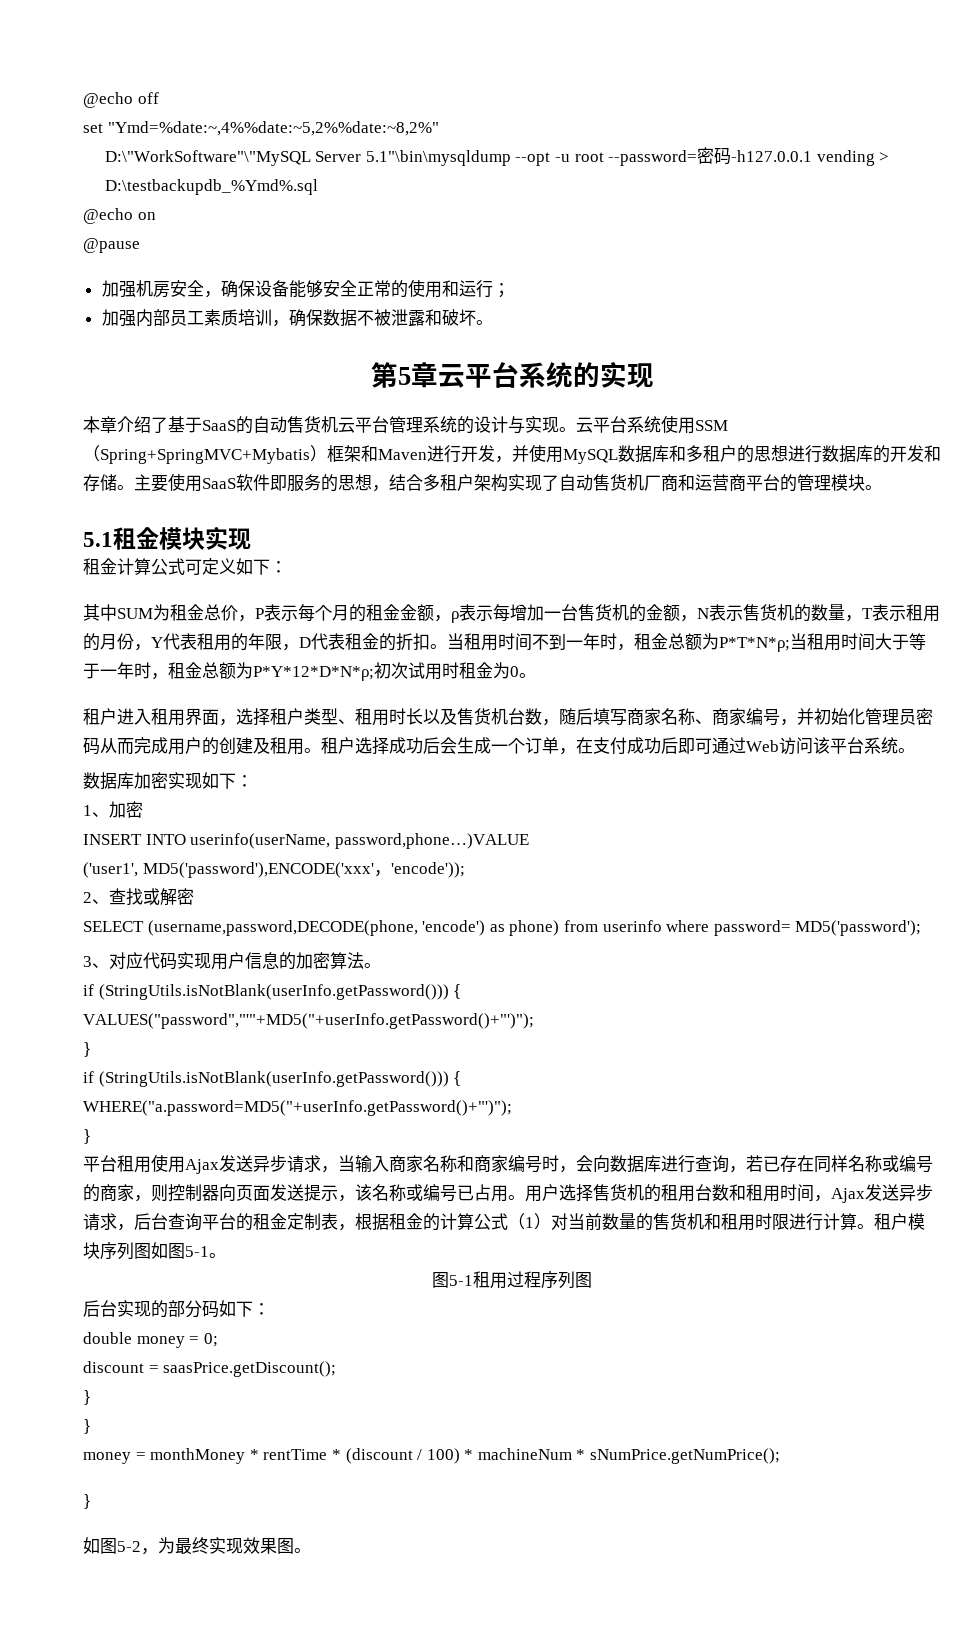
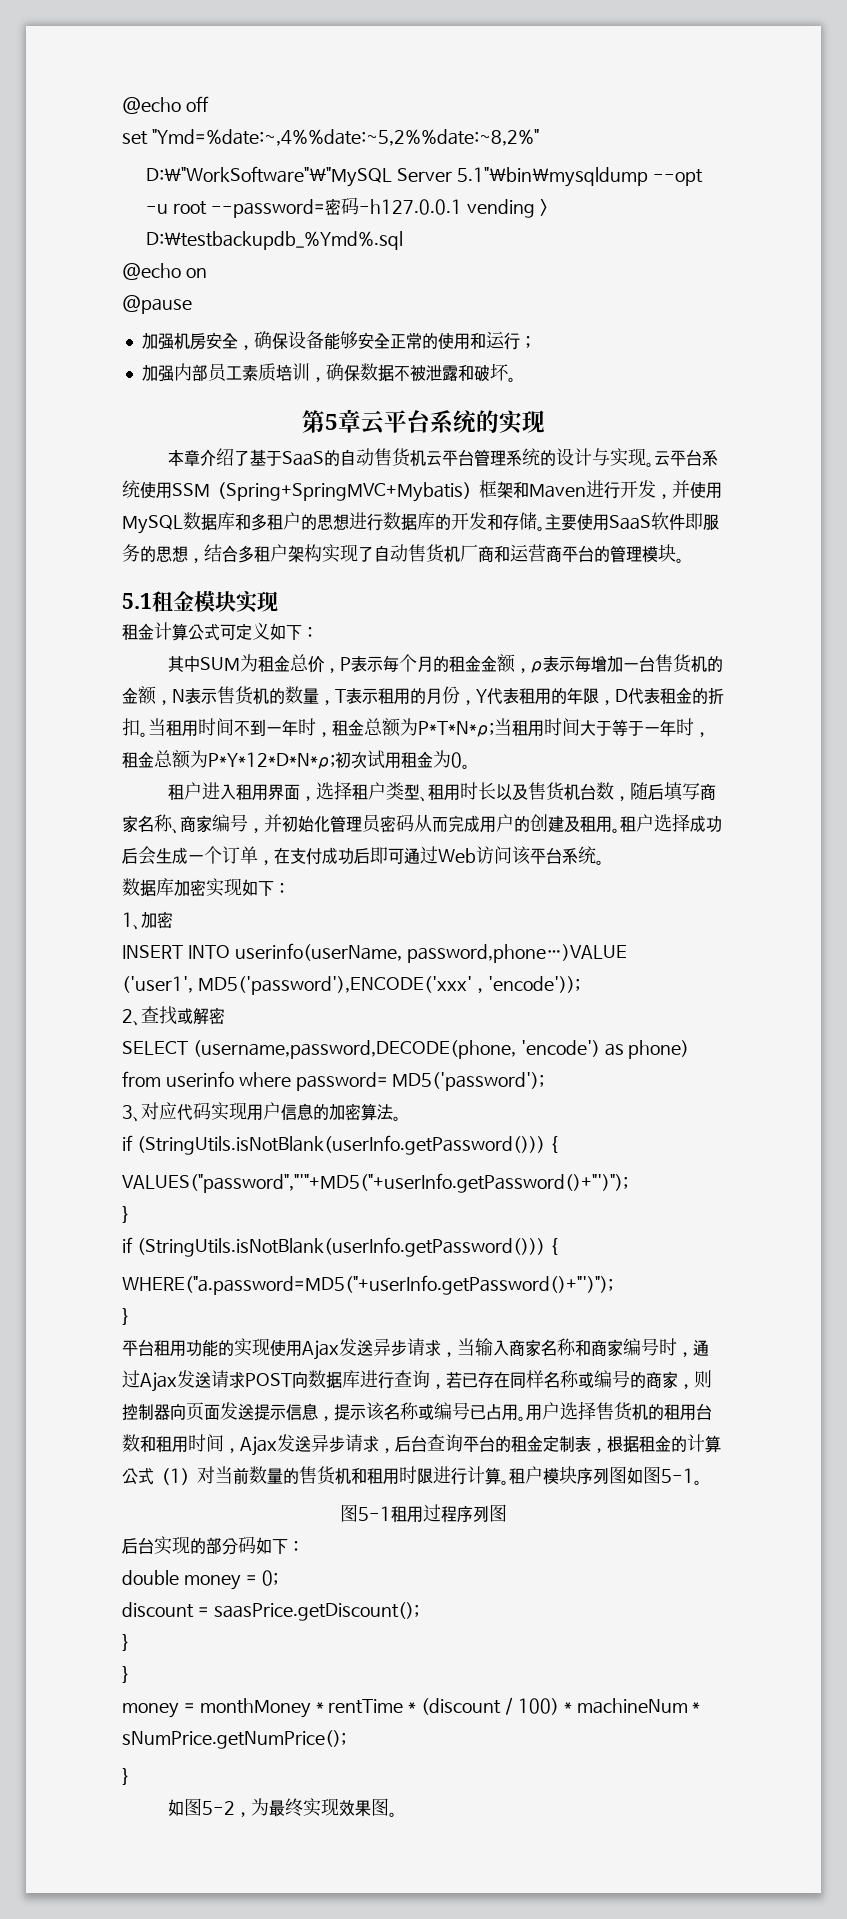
[442,662,459,679] 时 -> (401, 760) none
(151, 1164) none -> [186,1338,270,1357] 功能的实现
[576,1155,593,1172] 会 -> [693,1340,709,1356] [122,1370,292,1392] 通过Ajax发送请求POST
[338,1195,355,1202] ， -> [286,1403,366,1421] 信息，提示

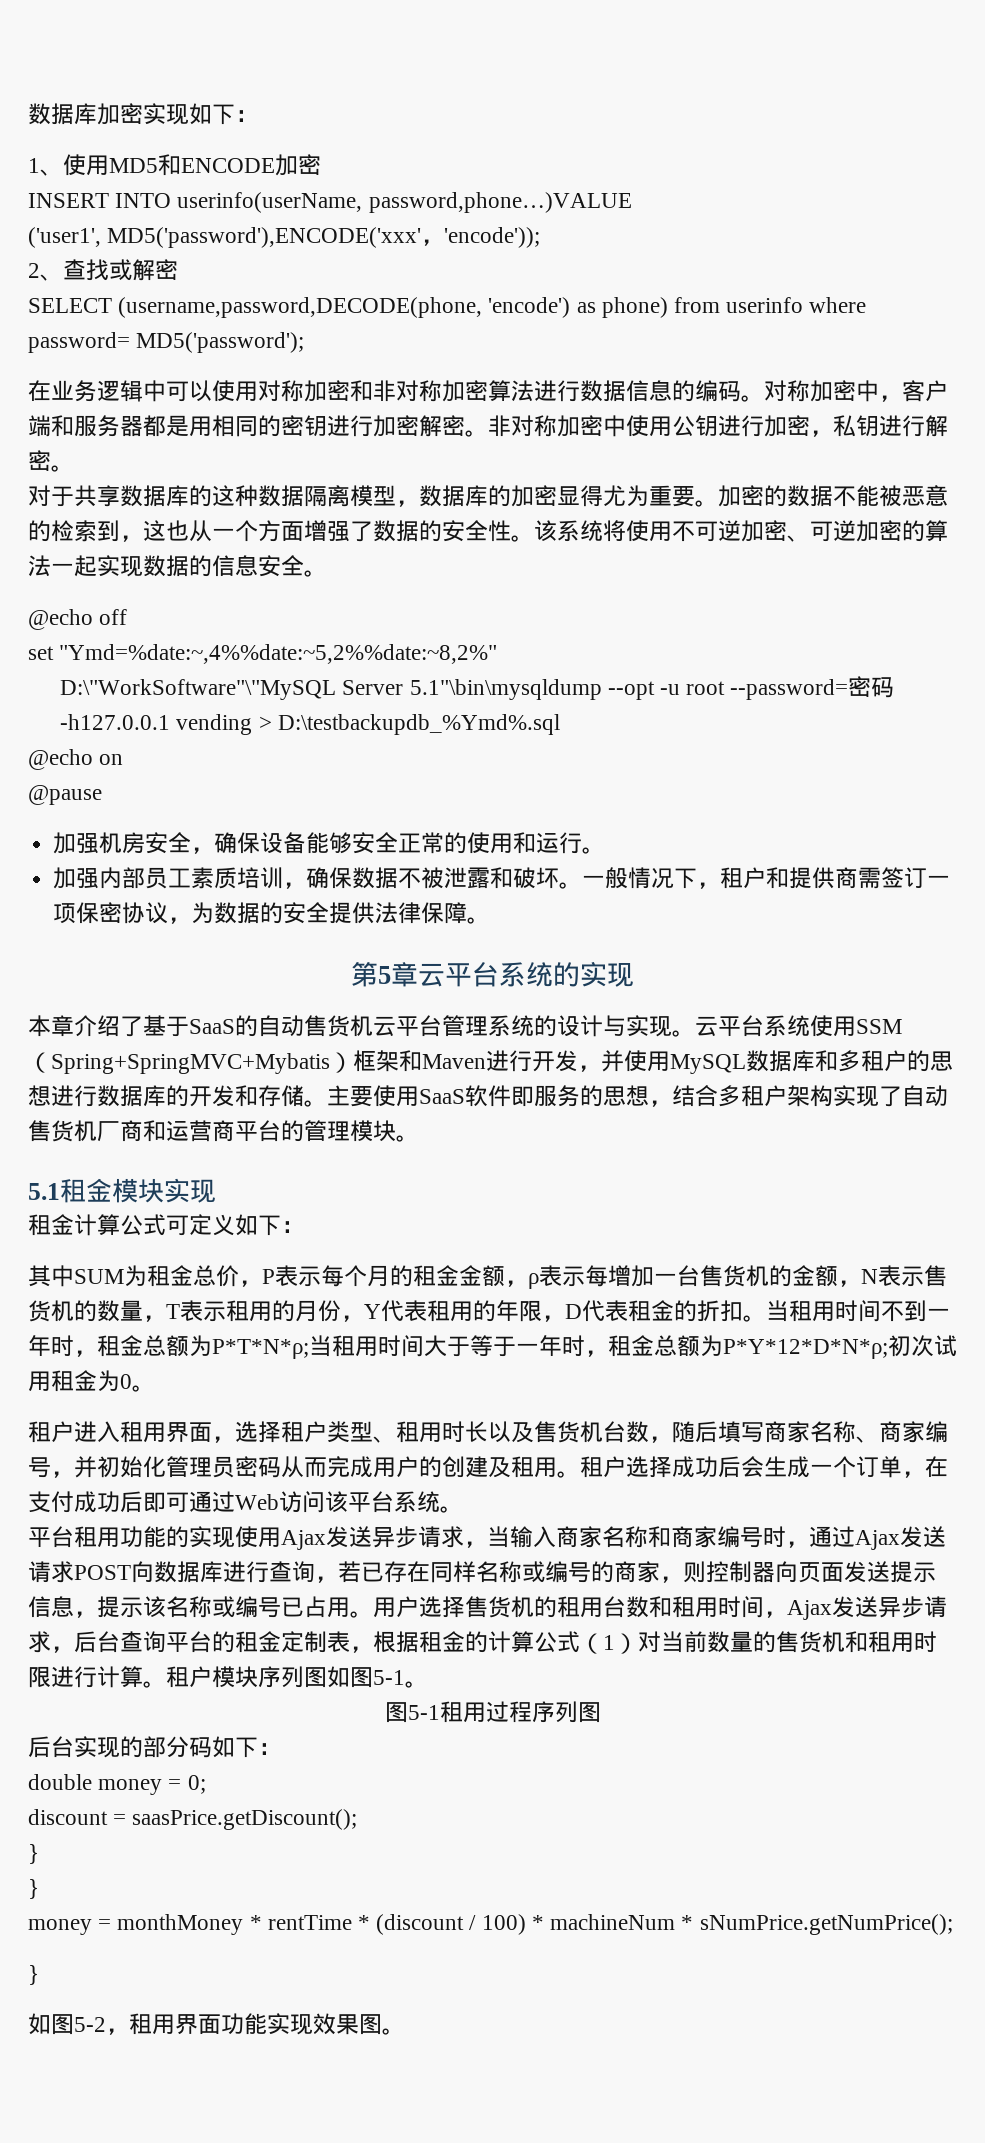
(122, 105) none -> [28,103,258,125] [28,154,321,176] [28,192,632,213] [28,227,541,248] [28,259,178,281] [28,297,867,318] [28,332,305,353] [28,380,948,402] [28,415,948,437] [28,450,74,472] [28,485,948,507] [28,520,948,542] [28,555,327,577] 数据库加密实现如下： // 1、使用MD5和ENCODE加密 // INSERT INTO userinfo(userName, password,phone…)VALUE // ('user1', MD5('password'),ENCODE('xxx'，'encode')); // 2、查找或解密 // SELECT (username,password,DECODE(phone, 'encode') as phone) from userinfo where password= MD5('password'); // 在业务逻辑中可以使用对称加密和非对称加密算法进行数据信息的编码。对称加密中，客户端和服务器都是用相同的密钥进行加密解密。非对称加密中使用公钥进行加密，私钥进行解密。 // 对于共享数据库的这种数据隔离模型，数据库的加密显得尤为重要。加密的数据不能被恶意的检索到，这也从一个方面增强了数据的安全性。该系统将使用不可逆加密、可逆加密的算法一起实现数据的信息安全。 //
[519,335,536,348] ； -> [582,847,606,854] 。
(516, 379) none -> [582,867,951,889] [53,902,491,924] 一般情况下，租户和提供商需签订一项保密协议，为数据的安全提供法律保障。
[122,878,290,897] [122,911,173,930] [122,943,627,963] [122,976,580,995] [122,1006,225,1026] [122,1040,690,1059] [122,1071,545,1091] [122,1102,401,1122] [122,1135,558,1155] [122,1173,628,1193] [122,1206,130,1223] [122,1237,558,1257] [122,1275,613,1295] [122,1308,130,1325] // 数据库加密实现如下： // 1、加密 // INSERT INTO userinfo(userName, password,phone…)VALUE // ('user1', MD5('password'),ENCODE('xxx'，'encode')); // 2、查找或解密 // SELECT (username,password,DECODE(phone, 'encode') as phone) from userinfo where password= MD5('password'); // 3、对应代码实现用户信息的加密算法。 // if (StringUtils.isNotBlank(userInfo.getPassword())) { // VALUES("password","'"+MD5("+userInfo.getPassword()+"')"); // } // if (StringUtils.isNotBlank(userInfo.getPassword())) { // WHERE("a.password=MD5("+userInfo.getPassword()+"')"); // } -> (463, 1509) none
[251,1798,304,1817] 为最终 -> [129,2013,267,2035] 租用界面功能

